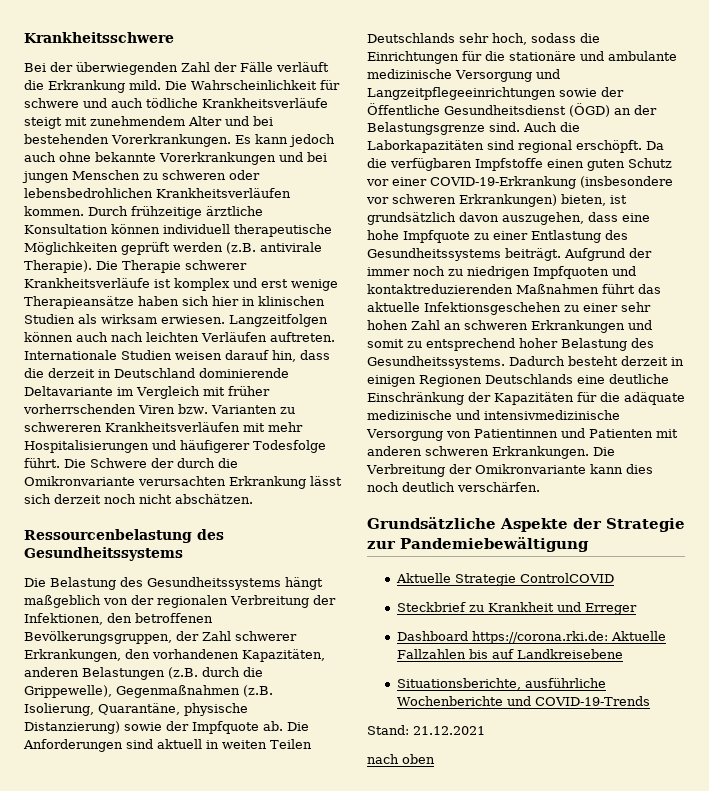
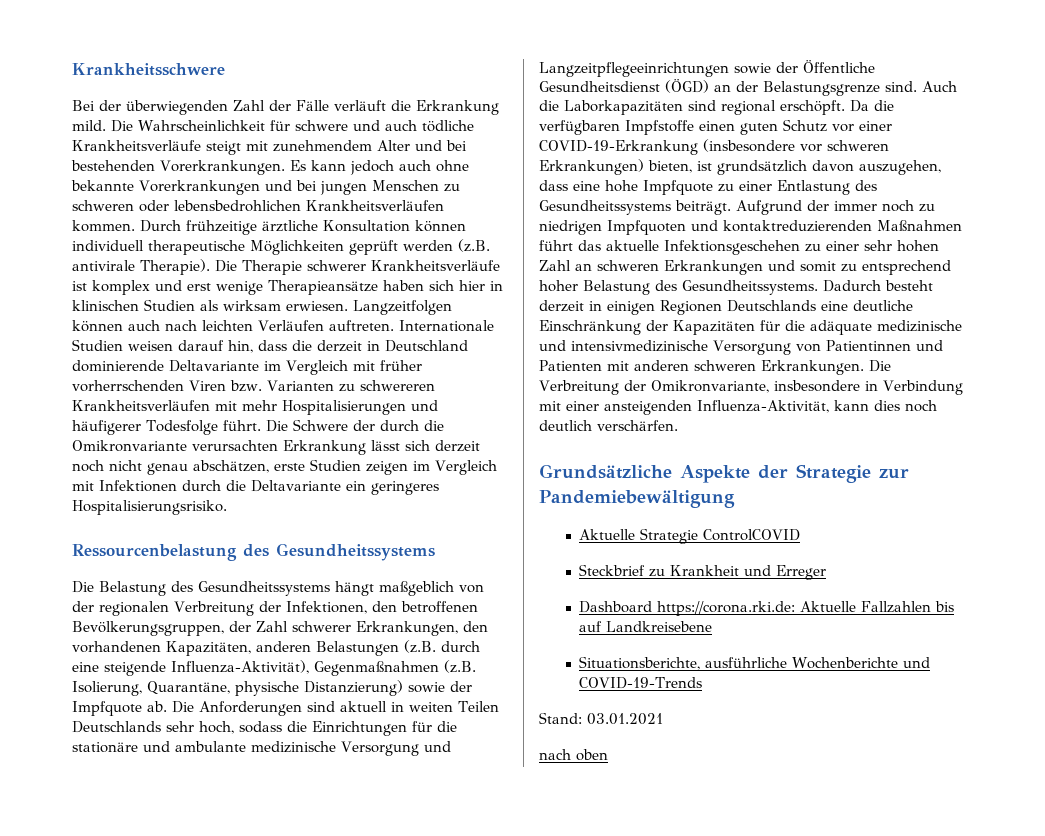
[175,494,253,504] abschätzen. -> [147,459,497,475] [72,480,439,495] [72,500,227,515] genau abschätzen, erste Studien zeigen im Vergleich mit Infektionen durch die Deltavariante ein geringeres Hospitalisierungsrisiko.
[243,667,263,677] [24,685,112,698] die Grippewelle), -> [72,660,309,676] eine steigende Influenza-Aktivität),
[474,464,586,474] Omikronvariante -> [650,380,963,395] [539,400,829,415] Omikronvariante, insbesondere in Verbindung mit einer ansteigenden Influenza-Aktivität,
[413,726,485,735] 21.12.2021 -> [587,713,663,725] 03.01.2021

